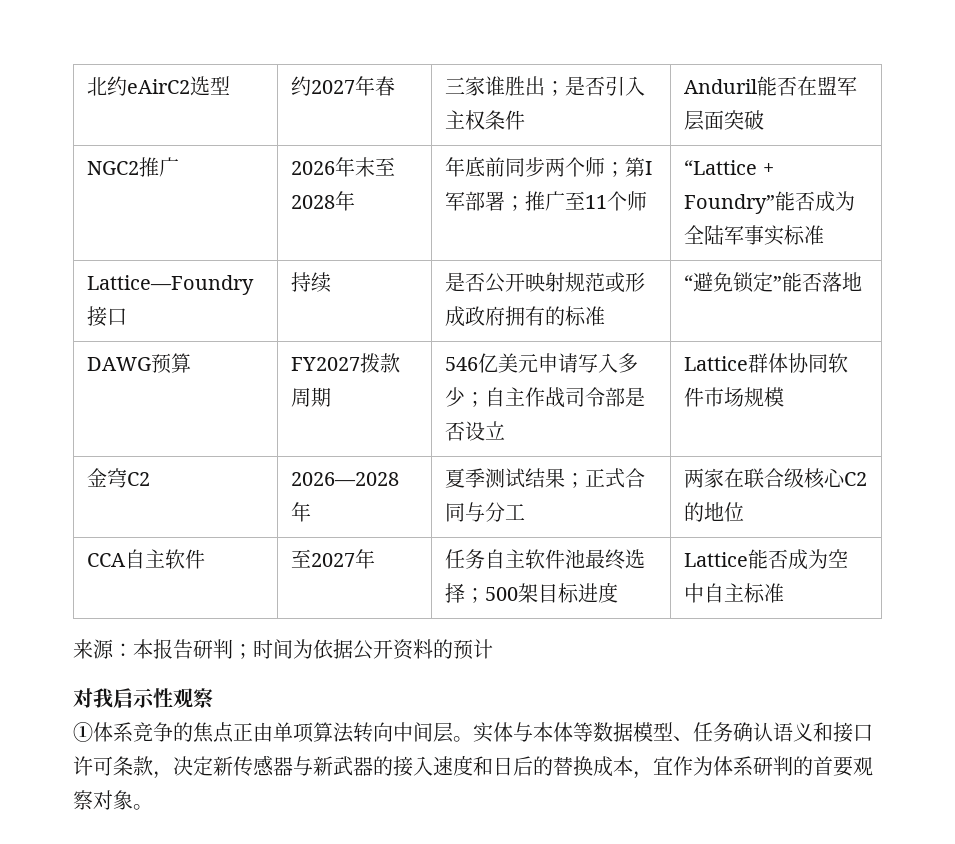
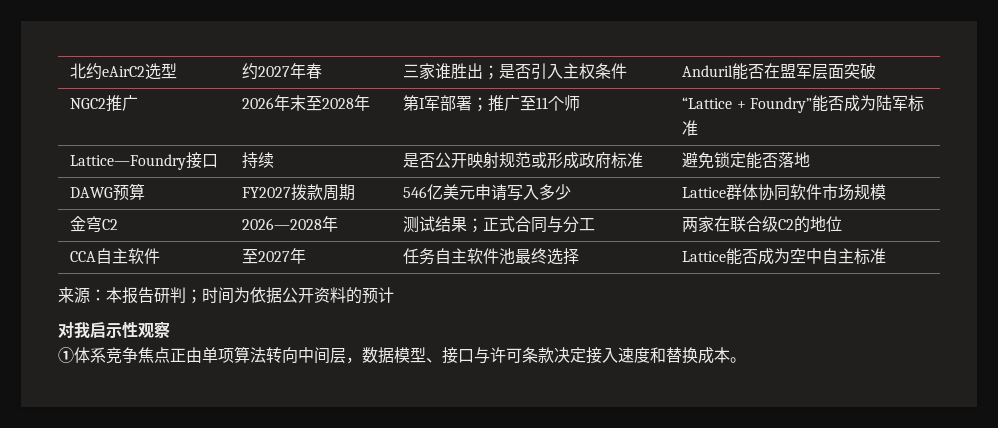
[445,157,626,177] 年底前同步两个师； -> (371, 103) none
[684,225,785,246] 全陆军事实 -> [876,95,909,111] 陆军
[505,306,566,326] 拥有的 -> (612, 160) none
[684,275,694,290] “ -> (644, 160) none
[773,276,783,290] ” -> (747, 160) none
[465,387,646,408] [445,421,506,441] ；自主作战司令部是否设立 -> (572, 192) none
[445,468,486,488] 夏季 -> (339, 224) none
[804,468,847,489] 核心 -> (779, 224) none
[465,582,619,603] ；500架目标进度 -> (580, 256) none
[173,722,193,742] 的 -> (138, 355) none
[453,722,873,743] [73,755,393,779] 。实体与本体等数据模型、任务确认语义和接口许可条款，决定新传感器与新武器的 -> [346,347,586,364] ，数据模型、接口与许可条款决定
[493,756,553,776] 日后的 -> (666, 355) none
[633,756,873,779] [73,790,133,810] ，宜作为体系研判的首要观察对象 -> (730, 355) none

